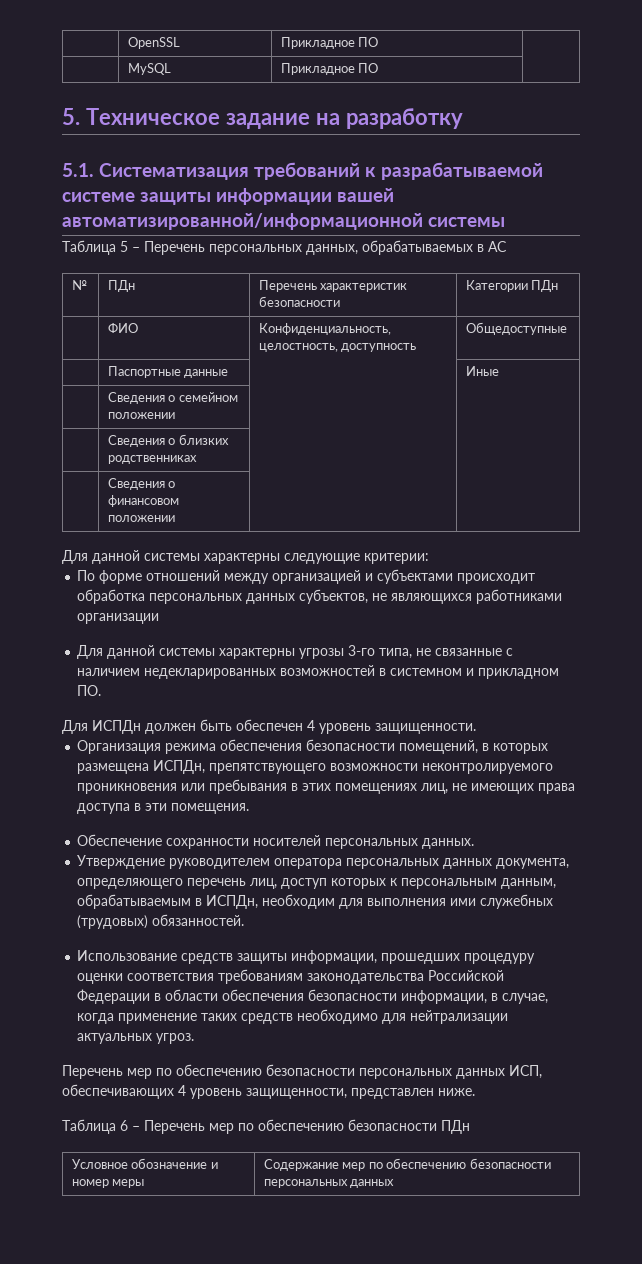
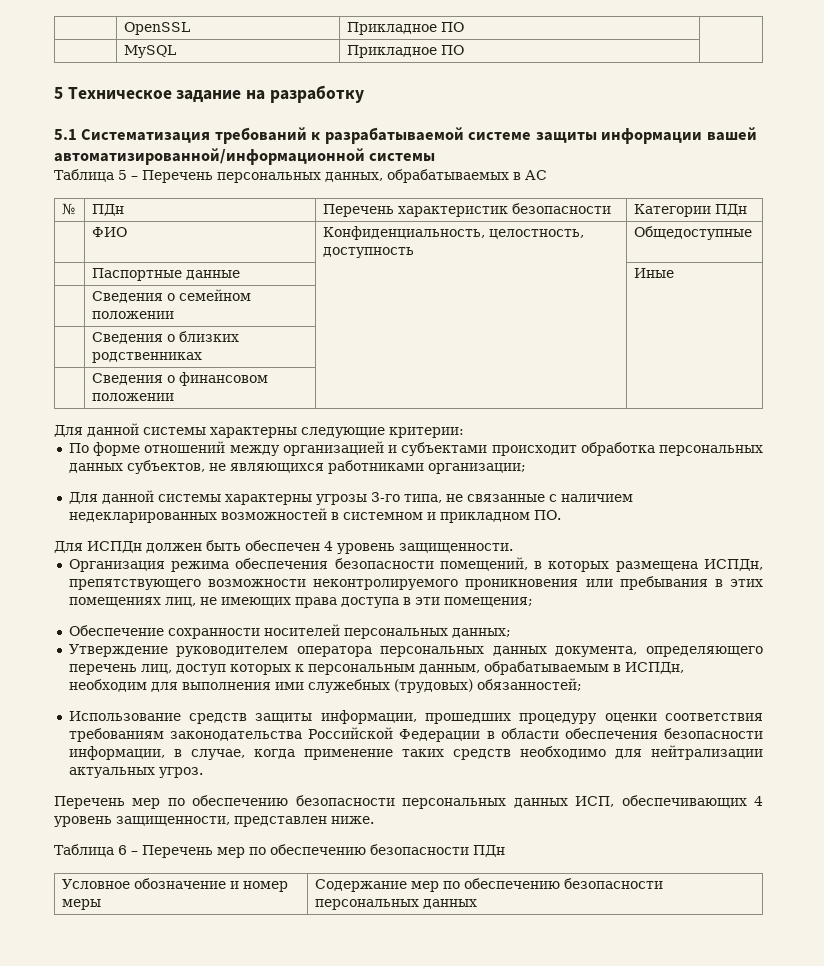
[62,108,80,125] 5. -> [54,87,63,99] 5
[62,163,94,177] 5.1. -> [54,129,77,140] 5.1
[77,613,160,624] организации -> [427,463,526,474] организации;
[171,803,250,814] помещения. -> [443,597,533,607] помещения;
[422,838,475,849] данных. -> [451,628,511,638] данных;
[152,914,245,926] обязанностей. -> [476,678,582,691] обязанностей;

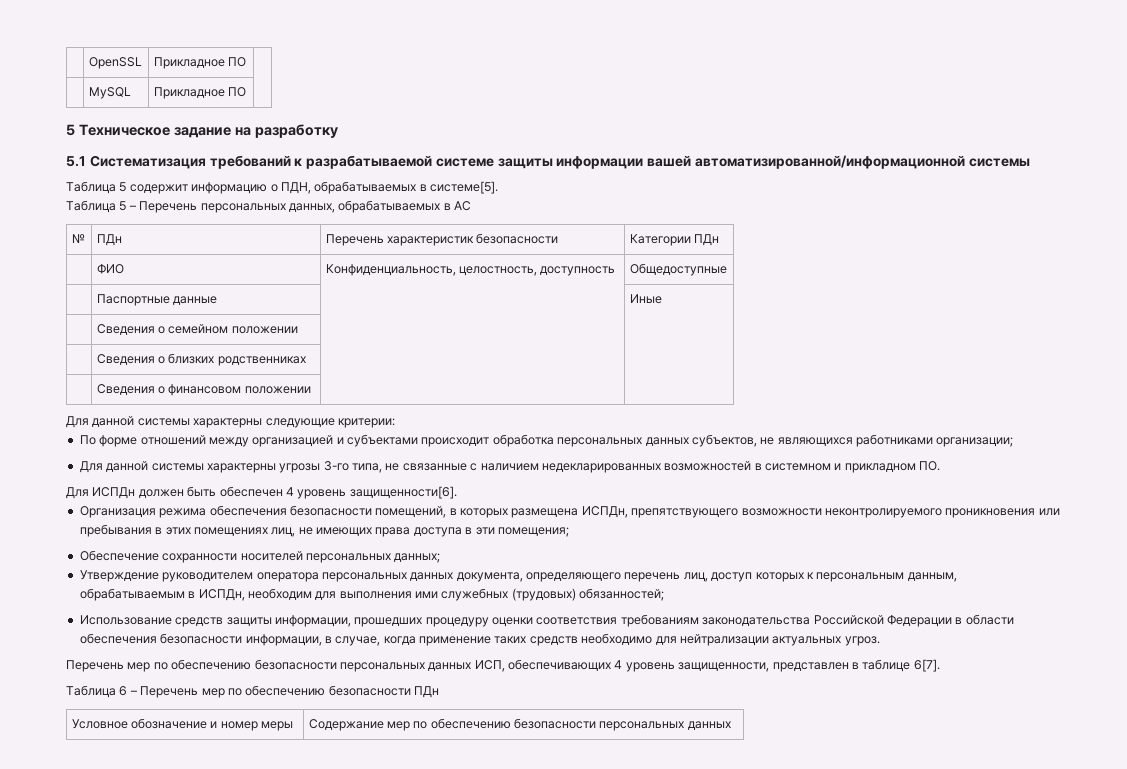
(436, 157) none -> [66,181,498,194] // Таблица 5 содержит информацию о ПДН, обрабатываемых в системе[5].
[399,543,513,553] защищенности. -> [349,486,457,499] защищенности[6].
[331,816,374,824] ниже. -> [851,659,940,672] в таблице 6[7].

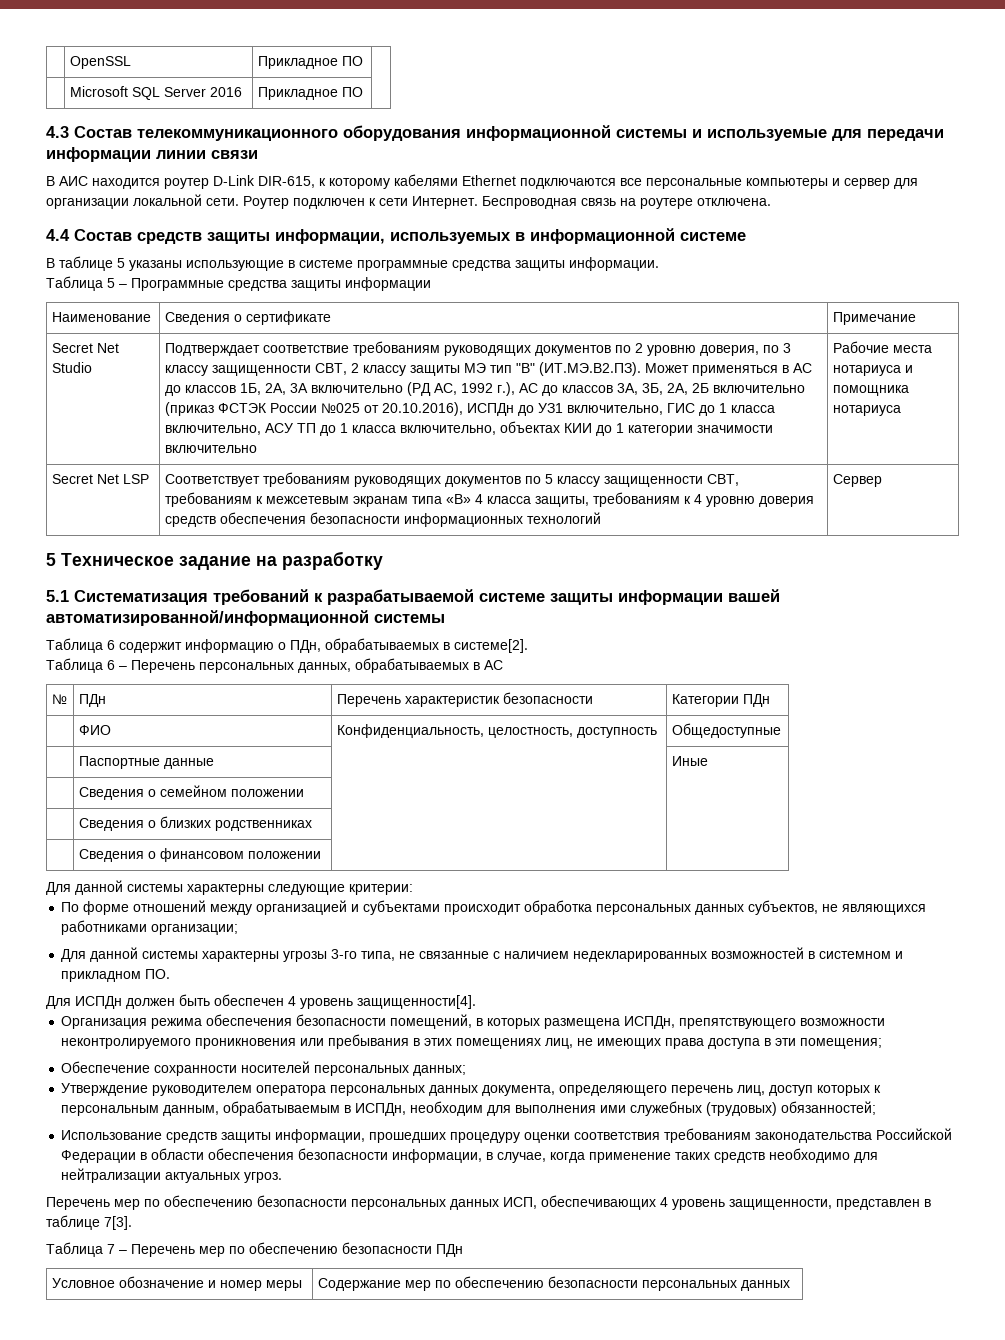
[88,87,131,99] [153,87,246,99] MySQL | Прикладное ПО | -> [69,86,242,100] [257,87,363,100] [46,125,944,141] [46,147,258,162] [46,174,918,189] [46,194,771,209] [46,228,746,244] [46,256,659,271] [46,276,431,291] [51,312,151,322] [164,311,331,325] [832,312,916,325] [51,343,119,353] [51,362,92,373] [164,341,791,356] [164,362,812,376] [164,382,805,396] [164,402,775,416] [164,421,773,436] [164,445,257,453] [832,341,932,353] [832,365,913,376] [832,385,909,396] [832,405,901,416] [51,474,149,484] [164,472,739,487] [164,492,814,507] [164,512,601,527] [832,474,882,487] Microsoft SQL Server 2016 | Прикладное ПО | // 4.3 Состав телекоммуникационного оборудования информационной системы и используемые для передачи информации линии связи // В АИС находится роутер D-Link DIR-615, к которому кабелями Ethernet подключаются все персональные компьютеры и сервер для организации локальной сети. Роутер подключен к сети Интернет. Беспроводная связь на роутере отключена. // 4.4 Состав средств защиты информации, используемых в информационной системе // В таблице 5 указаны использующие в системе программные средства защиты информации. // Таблица 5 – Программные средства защиты информации // Наименование | Сведения о сертификате | Примечание // Secret Net Studio | Подтверждает соответствие требованиям руководящих документов по 2 уровню доверия, по 3 классу защищенности СВТ, 2 классу защиты МЭ тип "В" (ИТ.МЭ.В2.ПЗ). Может применяться в АС до классов 1Б, 2А, 3А включительно (РД АС, 1992 г.), АС до классов 3А, 3Б, 2А, 2Б включительно (приказ ФСТЭК России №025 от 20.10.2016), ИСПДн до УЗ1 включительно, ГИС до 1 класса включительно, АСУ ТП до 1 класса включительно, объектах КИИ до 1 категории значимости включительно | Рабочие места нотариуса и помощника нотариуса // Secret Net LSP | Соответствует требованиям руководящих документов по 5 классу защищенности СВТ, требованиям к межсетевым экранам типа «В» 4 класса защиты, требованиям к 4 уровню доверия средств обеспечения безопасности информационных технологий | Сервер
[119,182,127,192] 5 -> [107,640,115,650] 6
[280,181,498,194] [66,200,127,213] ПДН, обрабатываемых в системе[5]. // Таблица 5 -> [290,638,528,653] [46,658,115,673] ПДн, обрабатываемых в системе[2]. // Таблица 6
[349,486,457,499] защищенности[6]. -> [357,995,476,1009] защищенности[4].
[913,659,940,672] [66,685,128,698] 6[7]. // Таблица 6 -> [104,1216,132,1230] [46,1242,115,1257] 7[3]. // Таблица 7

